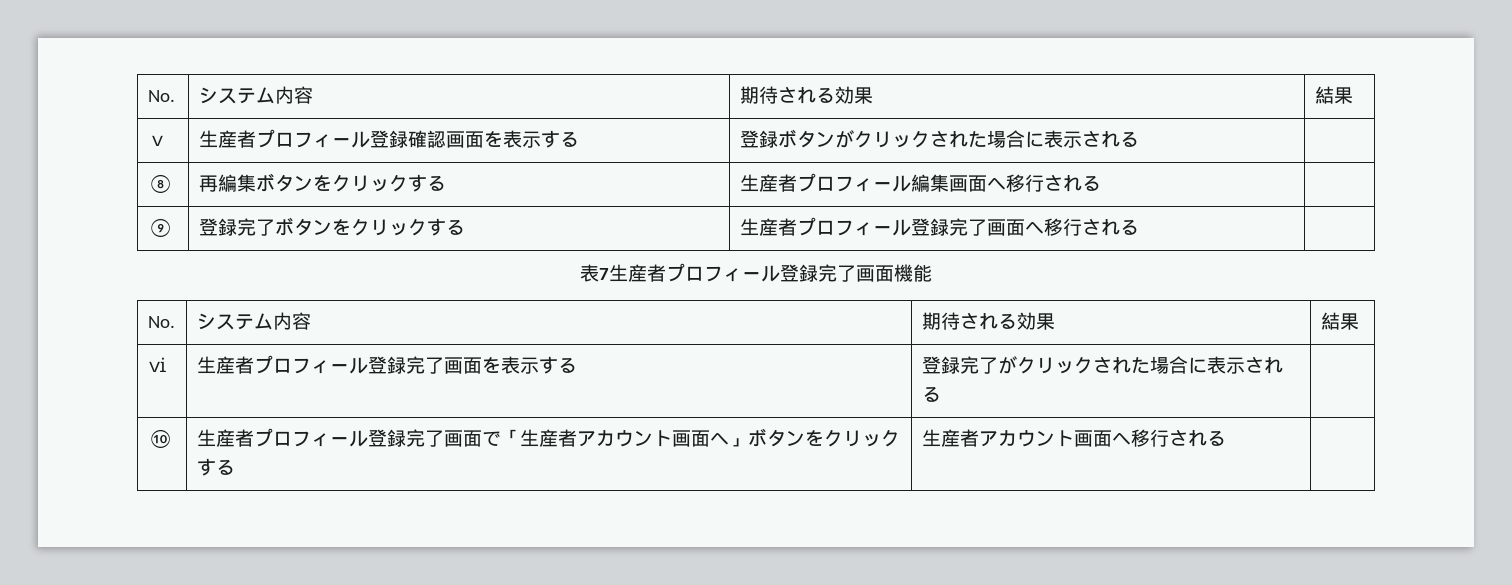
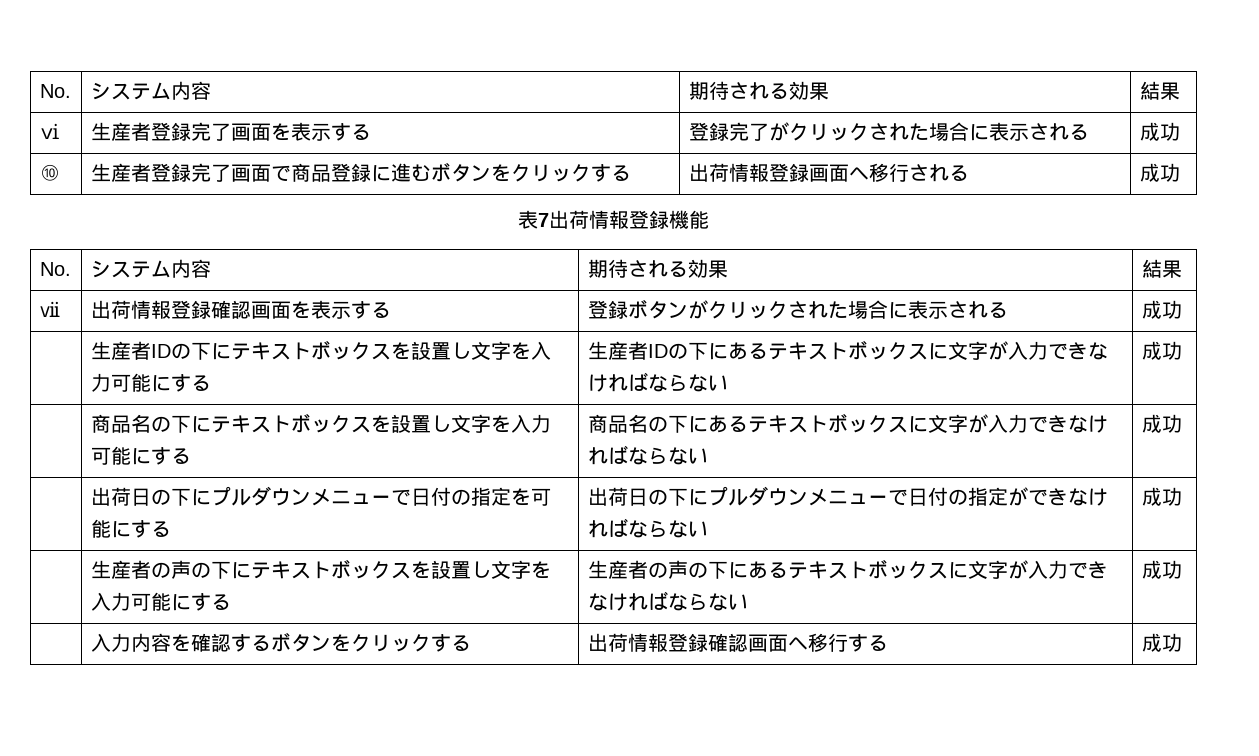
[147,90,175,102] [198,86,313,104] [739,86,873,104] [1314,86,1353,104] [147,135,167,146] [198,129,370,148] No. | システム内容 | 期待される効果 | 結果 // ⅴ | 生産者プロフィール -> [39,84,71,98] [90,81,211,100] [688,81,829,100] [1139,81,1180,100] [39,123,60,139] [90,122,371,141] [688,122,1089,141] [1139,122,1180,141] [39,164,60,181] [90,162,631,182] [688,163,969,182] [1139,163,1180,182] [518,210,709,229] [39,262,71,276] [90,259,211,278] [587,259,728,278] [1141,259,1182,278] [39,301,60,317] [90,300,171,319] No. | システム内容 | 期待される効果 | 結果 // ⅵ | 生産者登録完了画面を表示する | 登録完了がクリックされた場合に表示される | 成功 // ⑩ | 生産者登録完了画面で商品登録に進むボタンをクリックする | 出荷情報登録画面へ移行される | 成功 // 表7出荷情報登録機能 // No. | システム内容 | 期待される効果 | 結果 // ⅶ | 出荷情報
[147,174,173,193] [198,173,446,192] [739,173,1101,192] [147,218,173,237] [198,217,465,236] [739,217,1139,236] [580,263,932,282] [147,316,175,328] [196,312,311,330] [921,312,1055,330] [1320,312,1359,330] [147,357,167,372] [196,355,577,374] [921,356,1283,374] [921,386,941,402] [147,429,173,448] [196,428,900,447] [196,458,235,476] [921,429,1226,447] // ⑧ | 再編集ボタンをクリックする | 生産者プロフィール編集画面へ移行される | // ⑨ | 登録完了ボタンをクリックする | 生産者プロフィール登録完了画面へ移行される | // 表7生産者プロフィール登録完了画面機能 // No. | システム内容 | 期待される効果 | 結果 // ⅵ | 生産者プロフィール登録完了画面を表示する | 登録完了がクリックされた場合に表示される | // ⑩ | 生産者プロフィール登録完了画面で「生産者アカウント画面へ」ボタンをクリックする | 生産者アカウント画面へ移行される | -> [1141,300,1182,319] [90,340,551,360] [90,373,211,392] [587,340,1108,360] [587,372,728,392] [1141,341,1182,360] [90,413,551,433] [90,446,191,465] [587,413,1108,433] [587,445,708,465] [1141,414,1182,433] [90,486,551,506] [90,519,171,538] [587,486,1108,506] [587,518,708,538] [1141,487,1182,506] [90,559,551,579] [90,592,231,611] [587,559,1108,579] [587,591,748,611] [1141,560,1182,579] [90,632,471,652] [587,633,888,652] [1141,633,1182,652] 成功 // | 生産者IDの下にテキストボックスを設置し文字を入力可能にする | 生産者IDの下にあるテキストボックスに文字が入力できなければならない | 成功 // | 商品名の下にテキストボックスを設置し文字を入力可能にする | 商品名の下にあるテキストボックスに文字が入力できなければならない | 成功 // | 出荷日の下にプルダウンメニューで日付の指定を可能にする | 出荷日の下にプルダウンメニューで日付の指定ができなければならない | 成功 // | 生産者の声の下にテキストボックスを設置し文字を入力可能にする | 生産者の声の下にあるテキストボックスに文字が入力できなければならない | 成功 // | 入力内容を確認するボタンをクリックする | 出荷情報登録確認画面へ移行する | 成功

